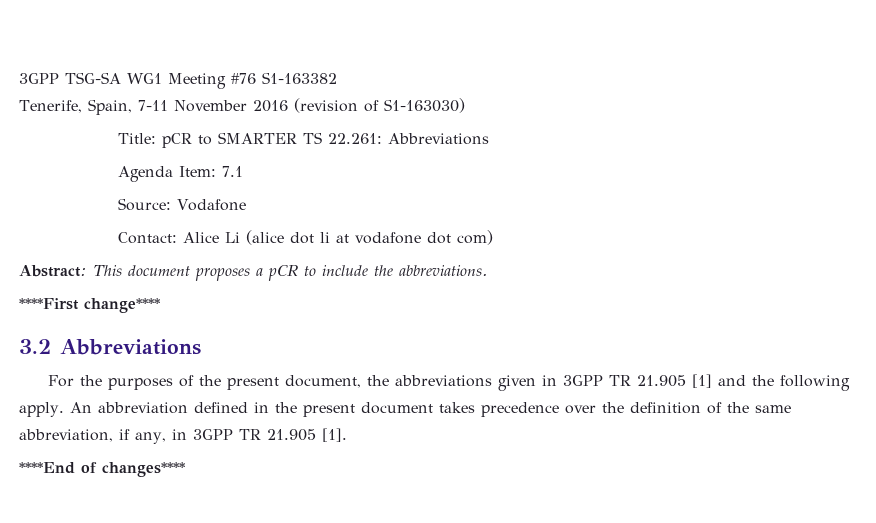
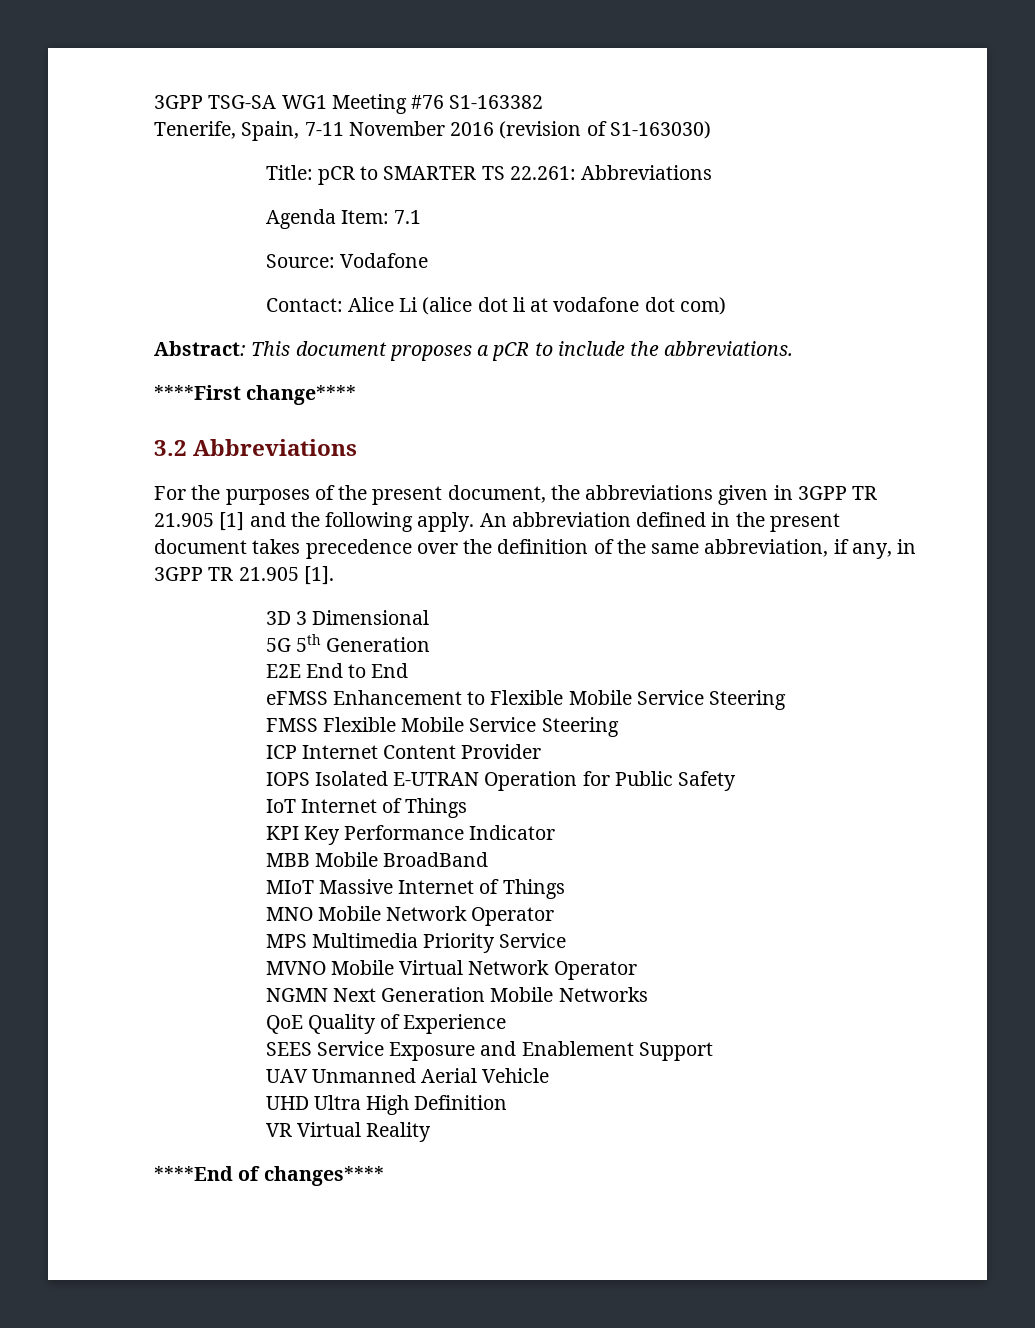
(347, 435) none -> [265,610,430,625] [265,634,431,652] [265,663,409,678] [265,690,787,710] [265,717,619,737] [265,744,542,759] [265,771,737,791] [265,798,468,818] [265,825,556,845] [265,852,489,867] [265,879,565,899] [265,906,555,926] [265,933,567,953] [265,960,637,980] [265,987,648,1002] [265,1014,507,1034] [265,1041,713,1061] [265,1068,550,1083] [265,1095,508,1115] [265,1122,432,1142] // 3D 3 Dimensional // 5G 5th Generation // E2E End to End // eFMSS Enhancement to Flexible Mobile Service Steering // FMSS Flexible Mobile Service Steering // ICP Internet Content Provider // IOPS Isolated E-UTRAN Operation for Public Safety // IoT Internet of Things // KPI Key Performance Indicator // MBB Mobile BroadBand // MIoT Massive Internet of Things // MNO Mobile Network Operator // MPS Multimedia Priority Service // MVNO Mobile Virtual Network Operator // NGMN Next Generation Mobile Networks // QoE Quality of Experience // SEES Service Exposure and Enablement Support // UAV Unmanned Aerial Vehicle // UHD Ultra High Definition // VR Virtual Reality

